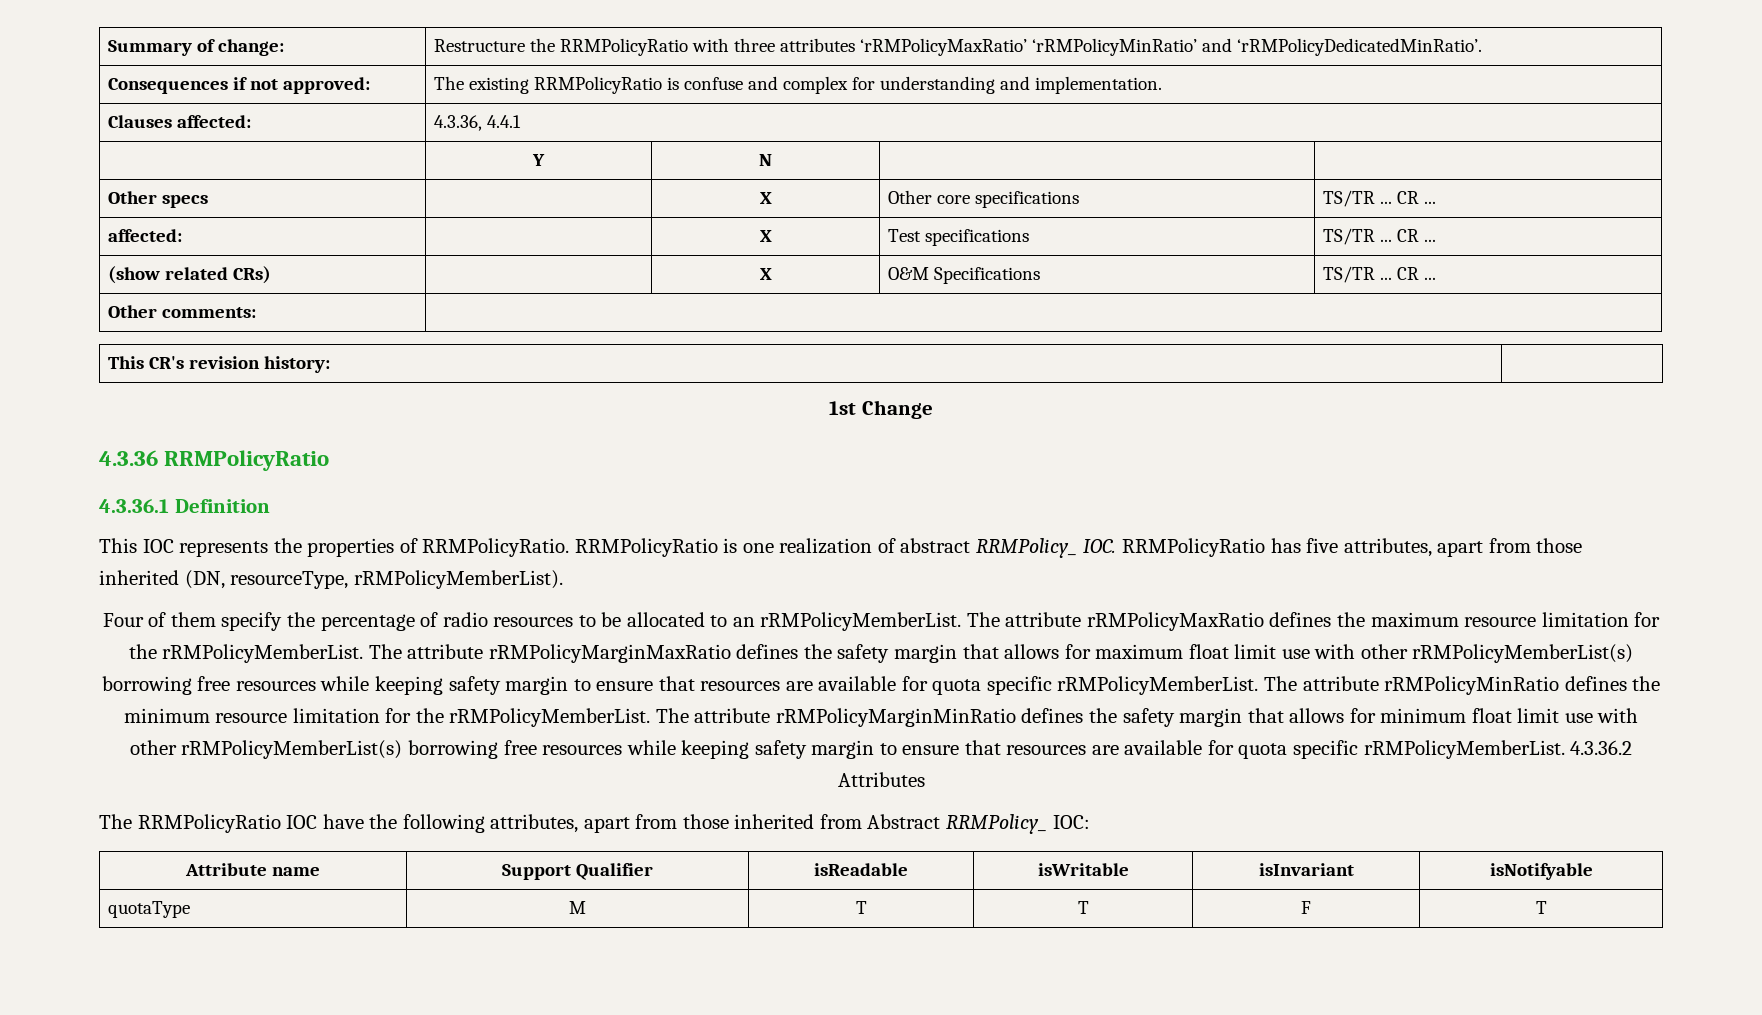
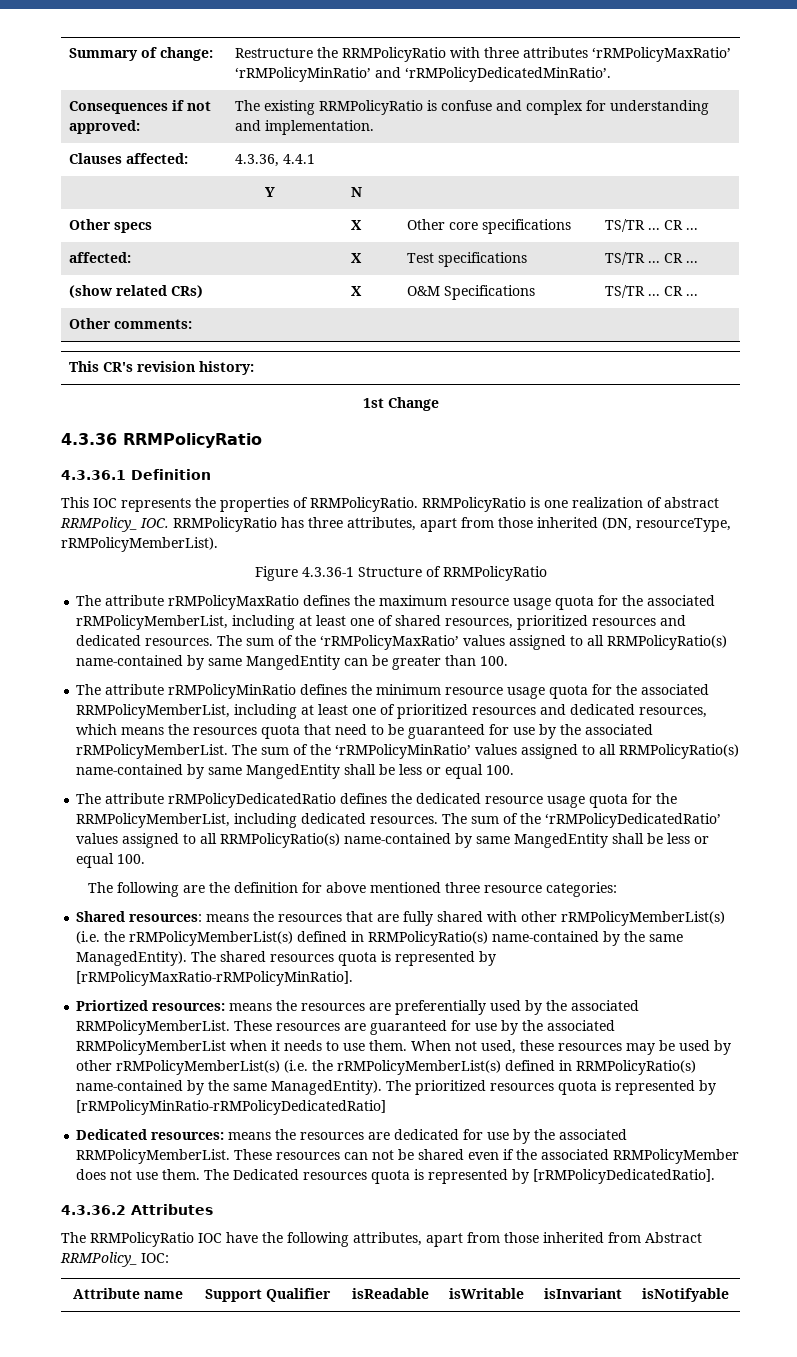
[1306,538,1339,553] five -> [308,517,343,528] three
[102,612,962,631] Four of them specify the percentage of radio resources to be allocated to an rRMPolicyMemberList. -> [254,566,547,581] Figure 4.3.36-1 Structure of RRMPolicyRatio //
[1541,612,1661,627] [128,644,1634,663] [101,676,1259,695] limitation for the rRMPolicyMemberList. The attribute rRMPolicyMarginMaxRatio defines the safety margin that allows for maximum float limit use with other rRMPolicyMemberList(s) borrowing free resources while keeping safety margin to ensure that resources are available for quota specific rRMPolicyMemberList. -> [513,595,716,610] [76,615,687,630] [76,635,728,650] [76,655,509,670] usage quota for the associated rRMPolicyMemberList, including at least one of shared resources, prioritized resources and dedicated resources. The sum of the ‘rRMPolicyMaxRatio’ values assigned to all RRMPolicyRatio(s) name-contained by same MangedEntity can be greater than 100. //
[292,708,1639,727] [129,740,1565,759] limitation for the rRMPolicyMemberList. The attribute rRMPolicyMarginMinRatio defines the safety margin that allows for minimum float limit use with other rRMPolicyMemberList(s) borrowing free resources while keeping safety margin to ensure that resources are available for quota specific rRMPolicyMemberList. -> [507,684,710,699] [76,704,708,719] [76,724,654,739] [76,744,740,759] [76,764,515,779] [76,793,678,808] [76,813,722,828] [76,833,710,848] [76,853,146,868] [87,882,617,897] [76,911,726,926] [76,931,684,946] [76,951,497,966] [76,971,354,986] [76,1000,640,1015] [76,1020,616,1035] [76,1040,732,1055] [76,1060,697,1075] [76,1080,717,1095] [76,1100,387,1115] [76,1129,628,1144] [76,1149,740,1164] [76,1169,716,1184] usage quota for the associated RRMPolicyMemberList, including at least one of prioritized resources and dedicated resources, which means the resources quota that need to be guaranteed for use by the associated rRMPolicyMemberList. The sum of the ‘rRMPolicyMinRatio’ values assigned to all RRMPolicyRatio(s) name-contained by same MangedEntity shall be less or equal 100. // The attribute rRMPolicyDedicatedRatio defines the dedicated resource usage quota for the RRMPolicyMemberList, including dedicated resources. The sum of the ‘rRMPolicyDedicatedRatio’ values assigned to all RRMPolicyRatio(s) name-contained by same MangedEntity shall be less or equal 100. // The following are the definition for above mentioned three resource categories: // Shared resources: means the resources that are fully shared with other rRMPolicyMemberList(s) (i.e. the rRMPolicyMemberList(s) defined in RRMPolicyRatio(s) name-contained by the same ManagedEntity). The shared resources quota is represented by [rRMPolicyMaxRatio-rRMPolicyMinRatio]. // Priortized resources: means the resources are preferentially used by the associated RRMPolicyMemberList. These resources are guaranteed for use by the associated RRMPolicyMemberList when it needs to use them. When not used, these resources may be used by other rRMPolicyMemberList(s) (i.e. the rRMPolicyMemberList(s) defined in RRMPolicyRatio(s) name-contained by the same ManagedEntity). The prioritized resources quota is represented by [rRMPolicyMinRatio-rRMPolicyDedicatedRatio] // Dedicated resources: means the resources are dedicated for use by the associated RRMPolicyMemberList. These resources can not be shared even if the associated RRMPolicyMember does not use them. The Dedicated resources quota is represented by [rRMPolicyDedicatedRatio]. //
[107,901,190,918] [569,901,586,914] [855,901,867,914] [1077,901,1089,914] [1301,901,1311,914] [1535,901,1547,914] // quotaType | M | T | T | F | T -> (729, 1295) none

